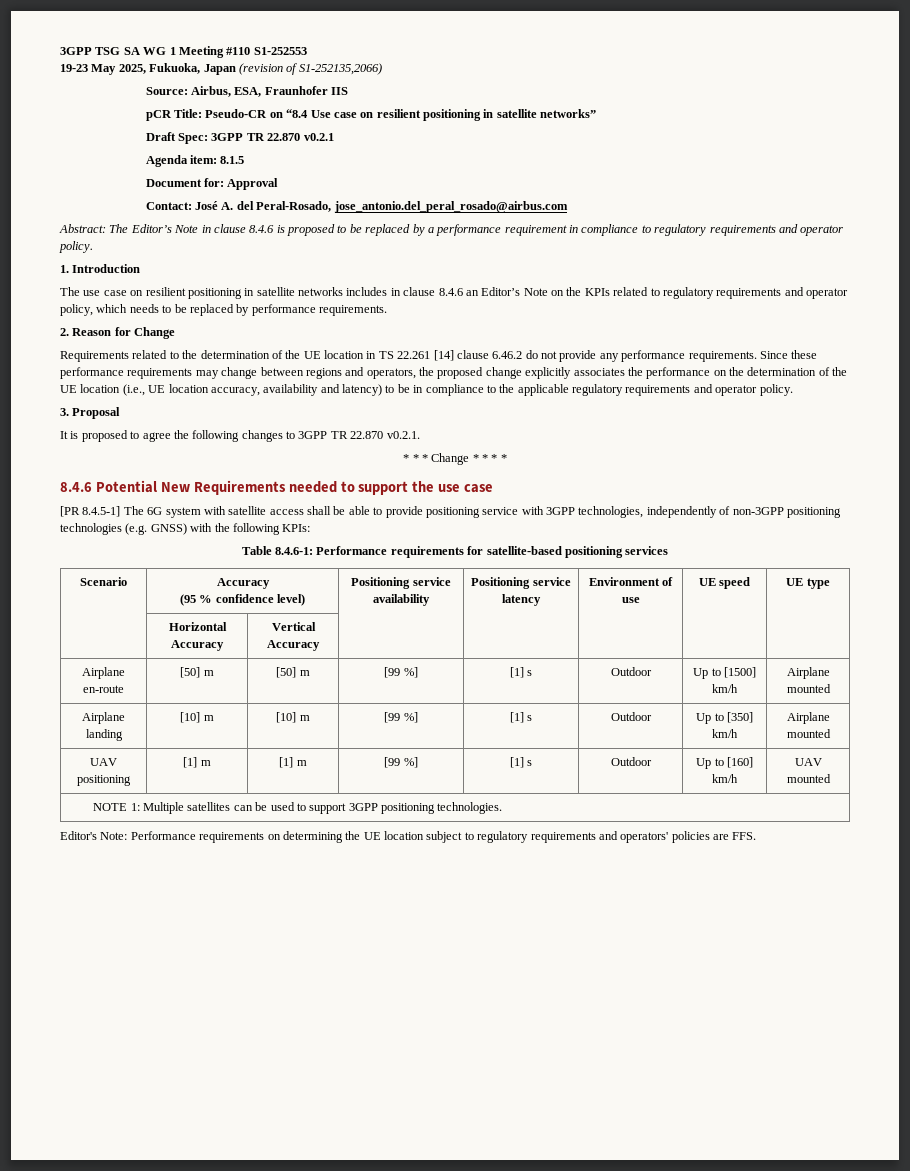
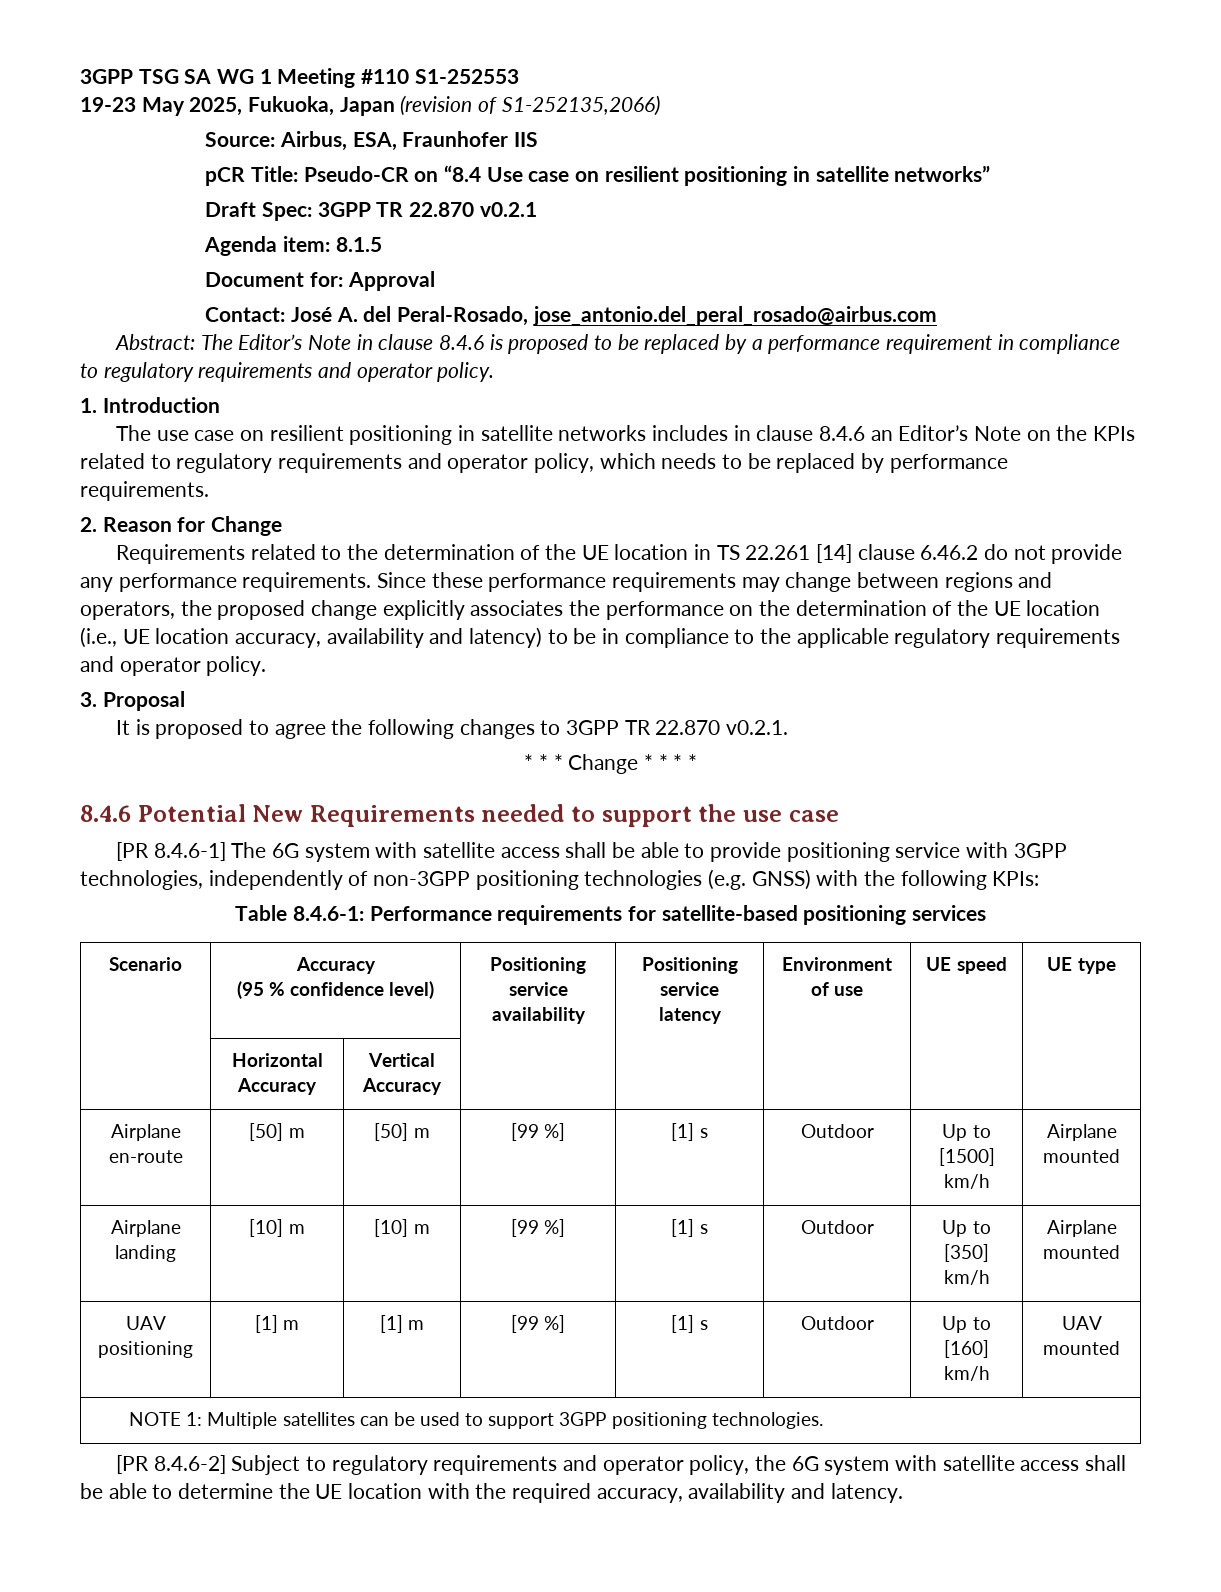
[82,506,121,517] 8.4.5-1] -> [153,842,226,861] 8.4.6-1]
[60,831,757,843] Editor's Note: Performance requirements on determining the UE location subject to regulatory requirements and operators' policies are FFS. -> [116,1455,1127,1475] [80,1483,903,1503] [PR 8.4.6-2] Subject to regulatory requirements and operator policy, the 6G system with satellite access shall be able to determine the UE location with the required accuracy, availability and latency.

